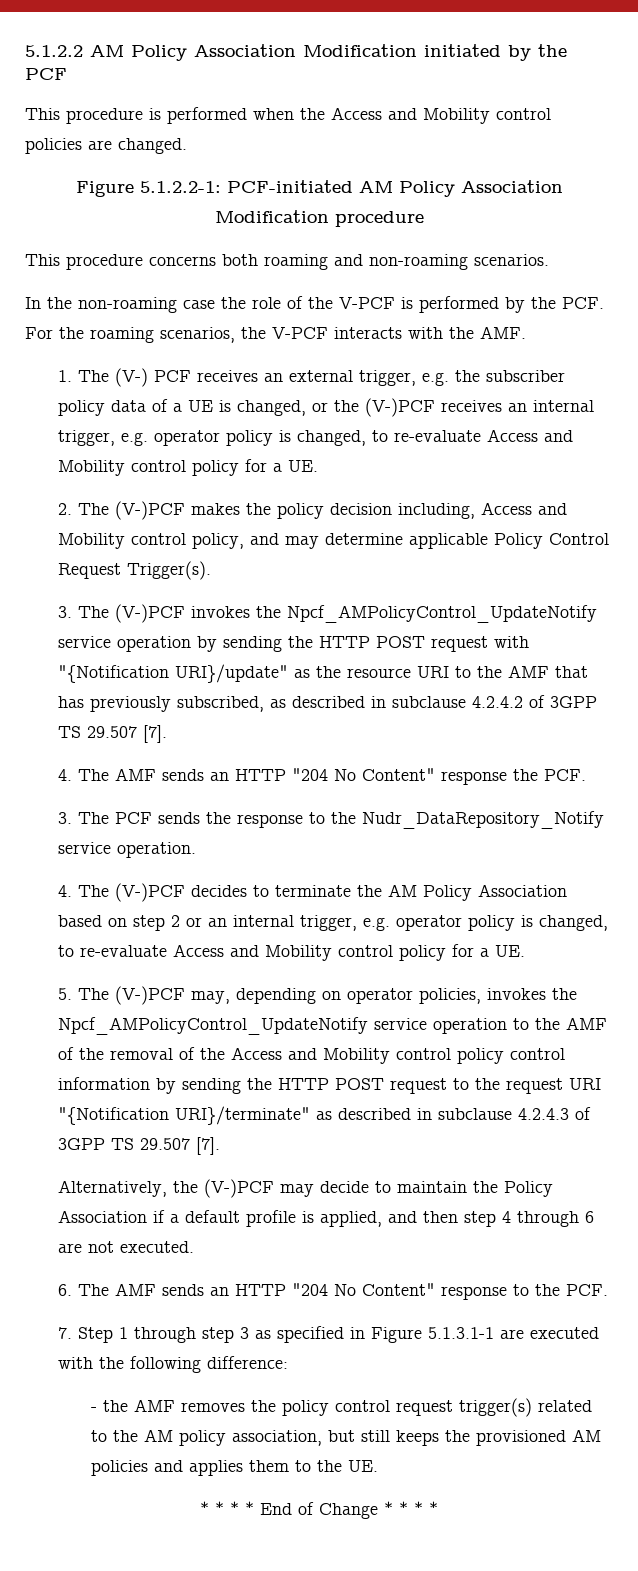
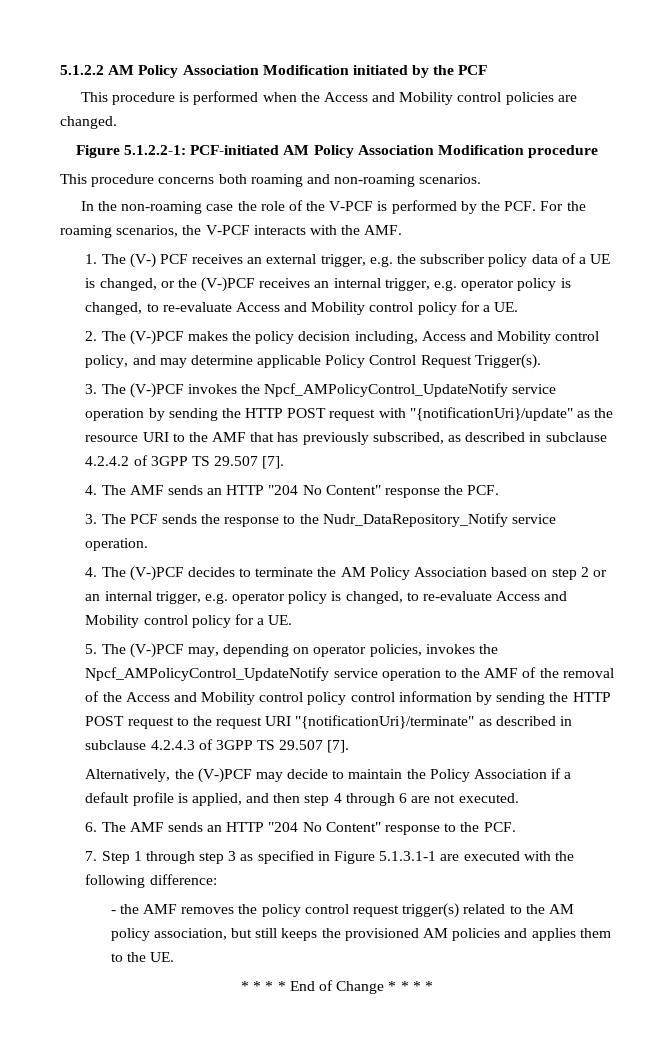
[57,664,288,683] "{Notification URI}/update" -> [409,407,573,421] "{notificationUri}/update"
[57,1106,310,1125] "{Notification URI}/terminate" -> [295,715,475,729] "{notificationUri}/terminate"

